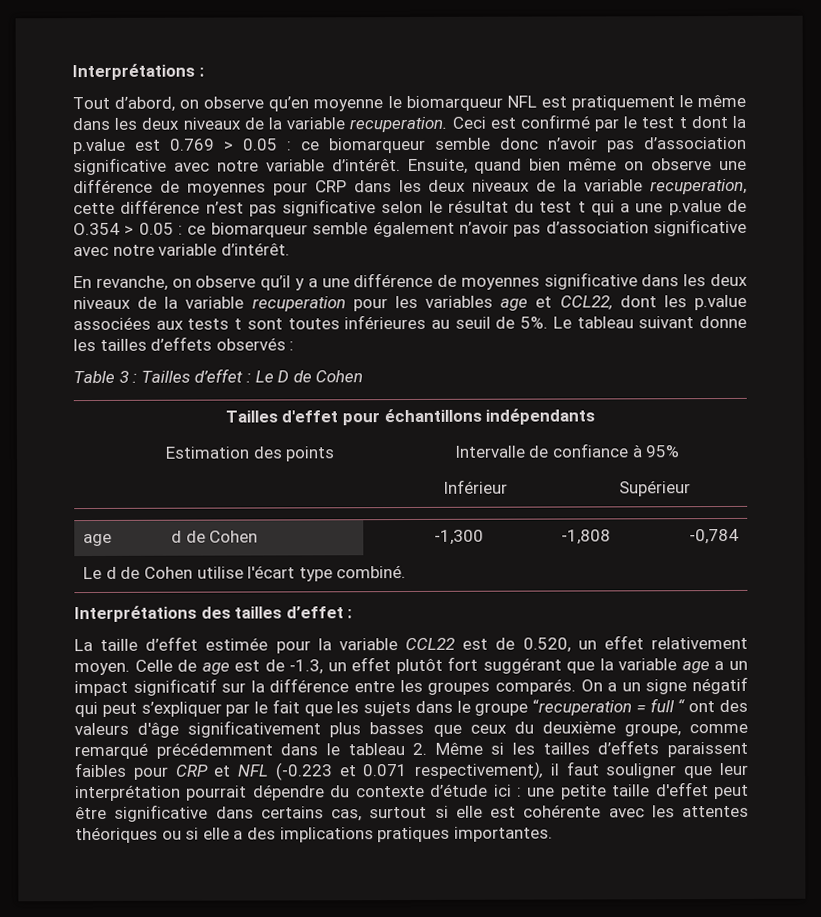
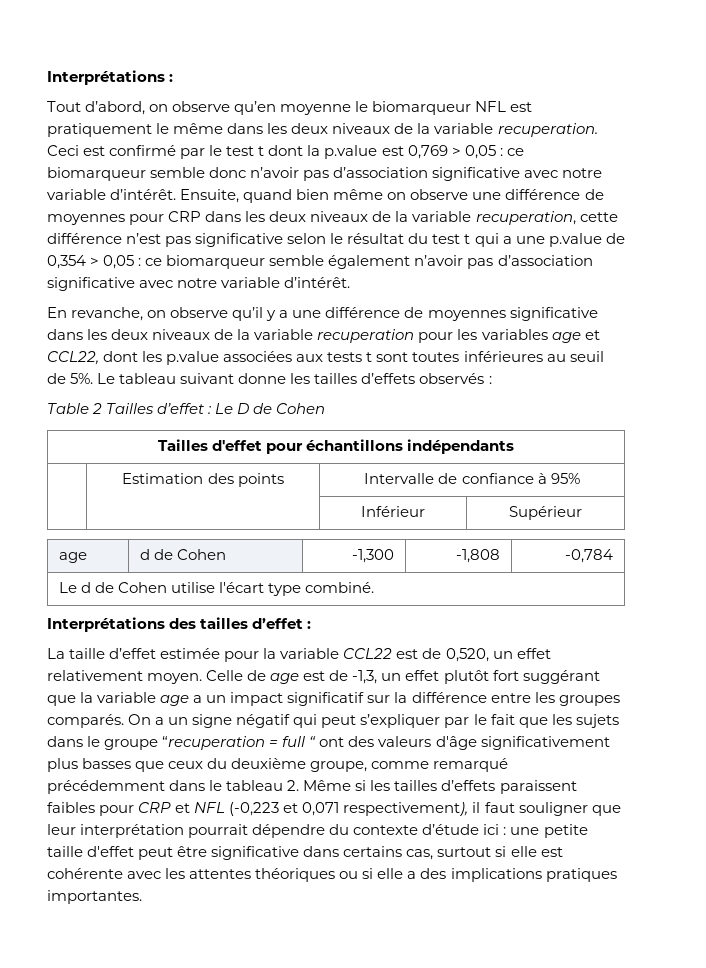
[169,138,278,151] 0.769 > 0.05 -> [407,145,496,159] 0,769 > 0,05
[73,222,174,236] O.354 > 0.05 -> [47,255,135,269] 0,354 > 0,05
[118,370,138,383] 3 : -> [92,403,103,414] 2
[522,637,571,653] 0.520, -> [445,648,489,662] 0,520,
[289,659,324,675] -1.3, -> [352,670,378,684] -1,3,
[274,762,408,781] (-0.223 et 0.071 -> [229,802,340,816] (-0,223 et 0,071

